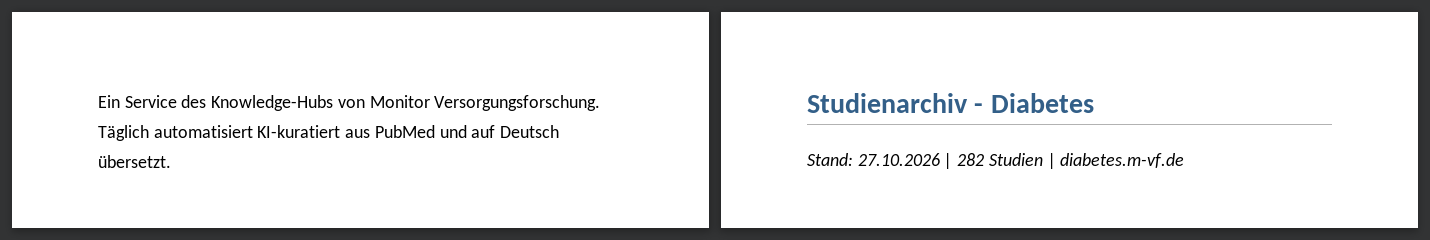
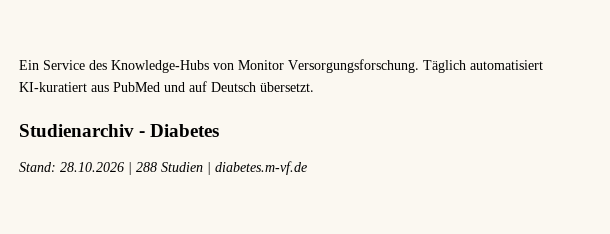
[857,153,985,169] 27.10.2026 | 282 -> [60,162,157,175] 28.10.2026 | 288

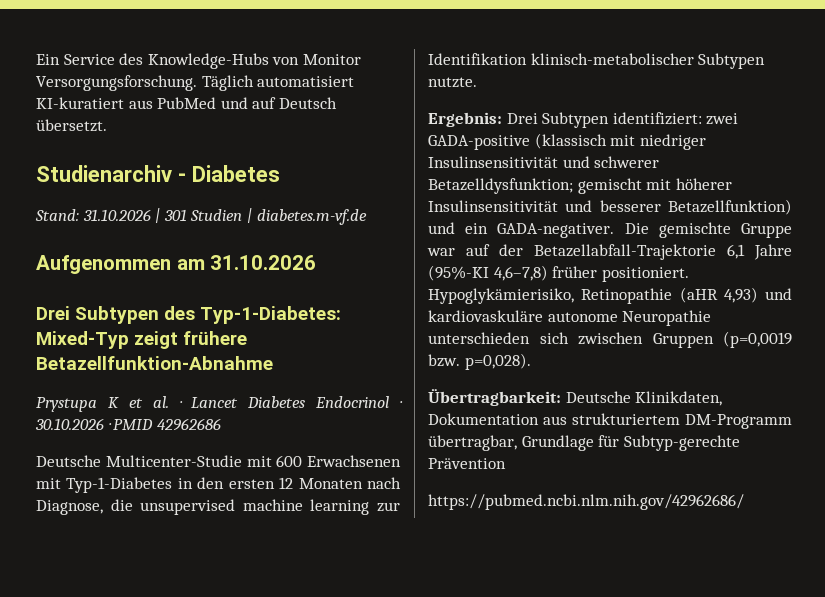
[60,162,157,175] 28.10.2026 | 288 -> [82,208,187,223] 31.10.2026 | 301
(307, 168) none -> [36,255,317,274] [36,306,342,324] [36,331,248,349] [36,356,273,370] [36,396,403,412] [35,418,221,431] [36,455,401,467] [36,477,401,493] [36,499,401,515] [428,53,766,69] [428,77,477,88] [428,112,739,128] [428,133,706,150] [428,156,660,168] [428,178,732,194] [428,199,792,215] [428,222,792,238] [427,244,792,260] [428,265,689,282] [428,287,792,304] [428,310,712,326] [428,331,792,348] [428,353,531,370] [428,389,723,406] [428,413,792,429] [428,435,740,451] [428,458,506,469] [428,494,744,510] // Aufgenommen am 31.10.2026 // Drei Subtypen des Typ-1-Diabetes: Mixed-Typ zeigt frühere Betazellfunktion-Abnahme // Prystupa K et al. · Lancet Diabetes Endocrinol · 30.10.2026 · PMID 42962686 // Deutsche Multicenter-Studie mit 600 Erwachsenen mit Typ-1-Diabetes in den ersten 12 Monaten nach Diagnose, die unsupervised machine learning zur Identifikation klinisch-metabolischer Subtypen nutzte. // Ergebnis: Drei Subtypen identifiziert: zwei GADA-positive (klassisch mit niedriger Insulinsensitivität und schwerer Betazelldysfunktion; gemischt mit höherer Insulinsensitivität und besserer Betazellfunktion) und ein GADA-negativer. Die gemischte Gruppe war auf der Betazellabfall-Trajektorie 6,1 Jahre (95%-KI 4,6–7,8) früher positioniert. Hypoglykämierisiko, Retinopathie (aHR 4,93) und kardiovaskuläre autonome Neuropathie unterschieden sich zwischen Gruppen (p=0,0019 bzw. p=0,028). // Übertragbarkeit: Deutsche Klinikdaten, Dokumentation aus strukturiertem DM-Programm übertragbar, Grundlage für Subtyp-gerechte Prävention // https://pubmed.ncbi.nlm.nih.gov/42962686/

